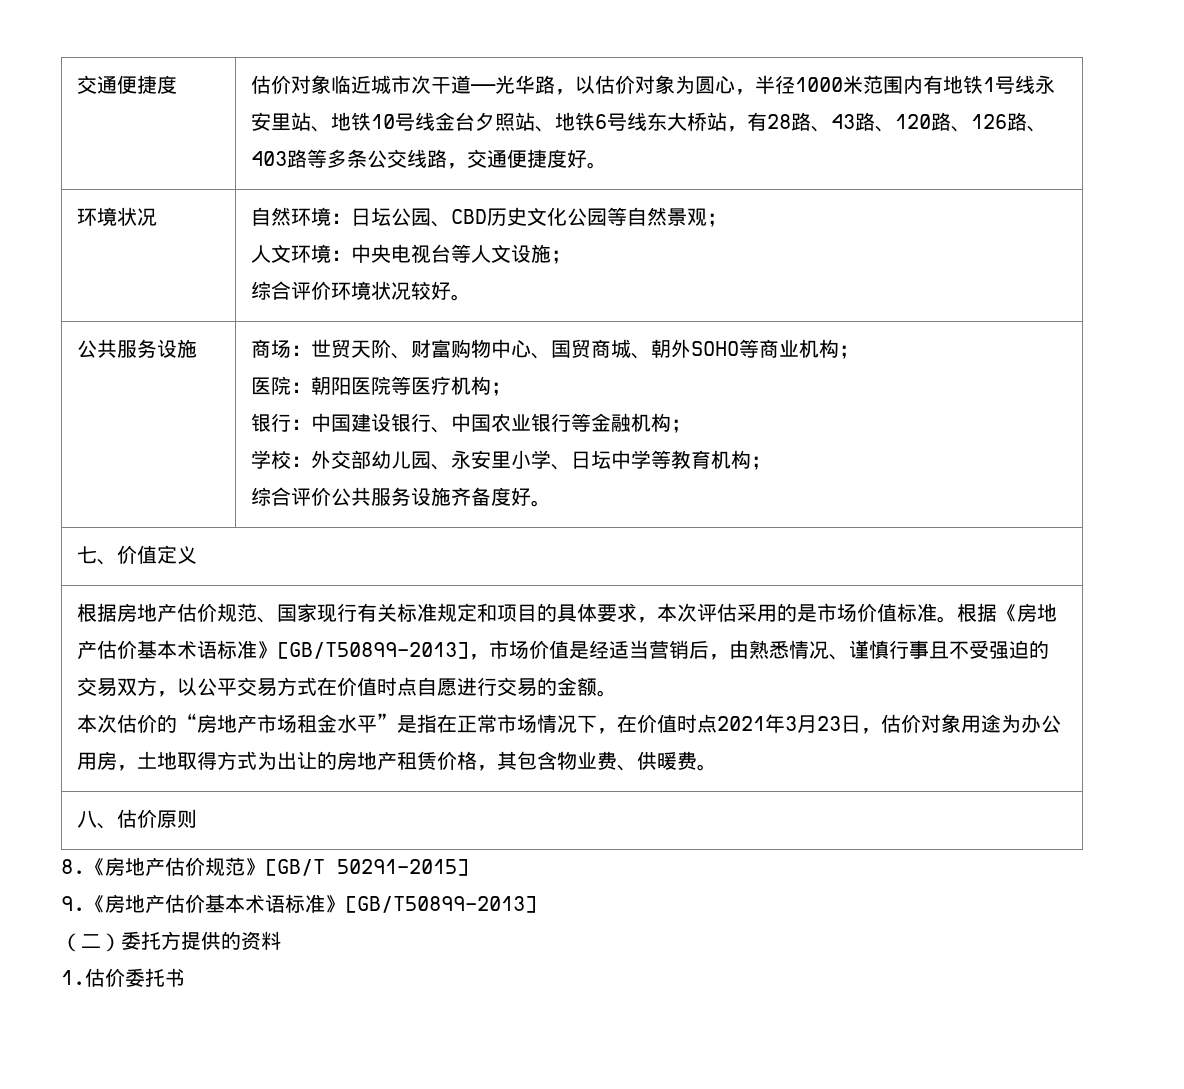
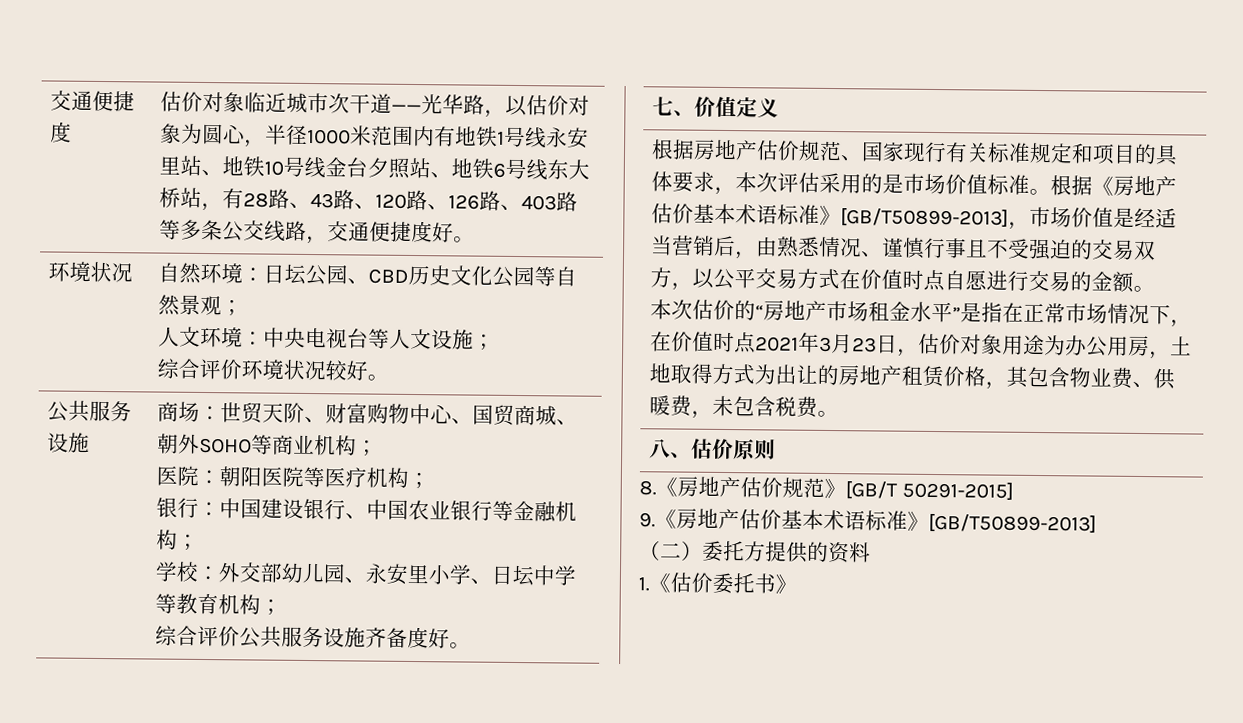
(697, 760) none -> [691,395,819,419] ，未包含税费
(85, 977) none -> [649,572,671,593] 《
(185, 977) none -> [775,573,797,594] 》

